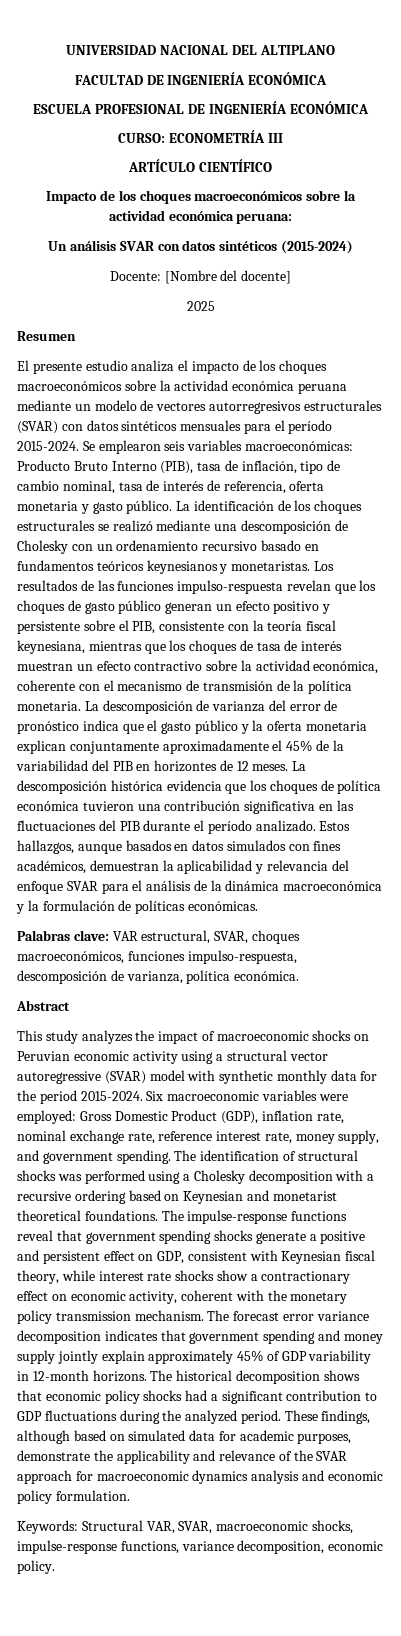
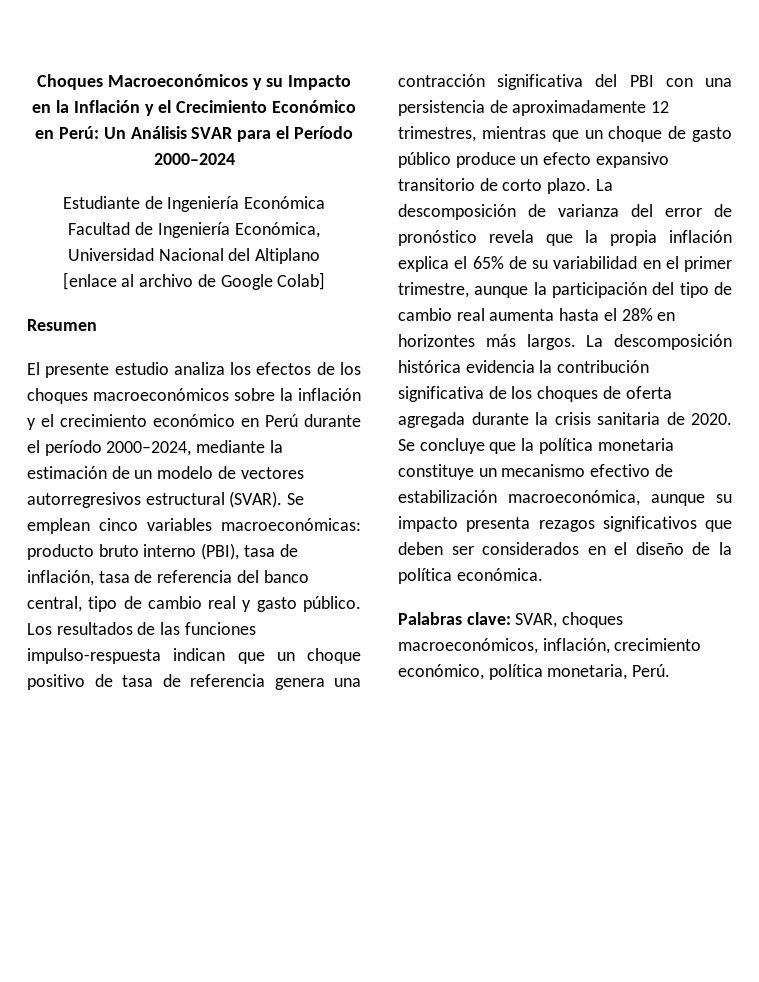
[66,45,335,55] [74,72,328,85] [33,101,369,114] [118,130,283,143] [128,159,272,172] [46,190,356,204] [108,210,293,224] [48,240,353,254] [109,270,292,284] [186,301,215,311] UNIVERSIDAD NACIONAL DEL ALTIPLANO // FACULTAD DE INGENIERÍA ECONÓMICA // ESCUELA PROFESIONAL DE INGENIERÍA ECONÓMICA // CURSO: ECONOMETRÍA III // ARTÍCULO CIENTÍFICO // Impacto de los choques macroeconómicos sobre la actividad económica peruana: // Un análisis SVAR con datos sintéticos (2015-2024) // Docente: [Nombre del docente] // 2025 -> [37,74,351,90] [32,100,356,116] [35,126,353,142] [153,153,235,165] [62,196,326,212] [68,222,320,238] [67,248,321,264] [62,272,326,290] Choques Macroeconómicos y su Impacto en la Inflación y el Crecimiento Económico en Perú: Un Análisis SVAR para el Período 2000–2024 // Estudiante de Ingeniería Económica // Facultad de Ingeniería Económica, Universidad Nacional del Altiplano // [enlace al archivo de Google Colab]
[178,360,328,374] [17,380,347,394] [17,400,71,411] el impacto de los choques macroeconómicos sobre la actividad económica peruana mediante -> [230,362,361,375] [27,388,361,404] [27,414,361,430] [27,440,283,456] [27,466,130,479] los efectos de los choques macroeconómicos sobre la inflación y el crecimiento económico en Perú durante el período 2000–2024, mediante la estimación de
[303,400,382,411] [17,420,333,434] [17,440,353,454] [17,460,341,474] [17,480,325,494] [17,500,363,514] [17,520,348,534] [17,540,319,554] [17,560,311,574] estructurales (SVAR) con datos sintéticos mensuales para el período 2015-2024. Se emplearon seis variables macroeconómicas: Producto Bruto Interno (PIB), tasa de inflación, tipo de cambio nominal, tasa de interés de referencia, oferta monetaria y gasto público. La identificación de los choques estructurales se realizó mediante una descomposición de Cholesky con un ordenamiento recursivo basado en fundamentos teóricos keynesianos y monetaristas. -> [145,491,305,508] [27,518,361,534] [27,543,298,560] [27,570,309,586] [27,596,361,612] estructural (SVAR). Se emplean cinco variables macroeconómicas: producto bruto interno (PBI), tasa de inflación, tasa de referencia del banco central, tipo de cambio real y gasto público.
[286,580,377,594] [17,600,65,614] revelan que los choques -> [173,648,361,664] [27,674,361,690] [398,74,732,90] [398,100,670,116] [398,126,663,142] indican que un choque positivo de tasa de referencia genera una contracción significativa del PBI con una persistencia de aproximadamente 12 trimestres, mientras que un choque
[165,601,331,614] [17,620,337,634] [17,640,343,654] [17,660,379,674] [17,680,353,694] [17,701,81,711] generan un efecto positivo y persistente sobre el PIB, consistente con la teoría fiscal keynesiana, mientras que los choques de tasa de interés muestran un efecto contractivo sobre la actividad económica, coherente con el mecanismo de transmisión de la política monetaria. -> [455,152,669,168] [398,178,592,194] produce un efecto expansivo transitorio de corto plazo.
[82,720,368,734] [17,740,344,754] [16,760,307,772] [17,780,382,794] [17,800,354,814] [17,820,351,834] [17,840,342,854] [17,860,349,874] [17,880,383,894] [16,900,258,914] indica que el gasto público y la oferta monetaria explican conjuntamente aproximadamente el 45% de la variabilidad del PIB en horizontes de 12 meses. La descomposición histórica evidencia que los choques de política económica tuvieron una contribución significativa en las fluctuaciones del PIB durante el período analizado. Estos hallazgos, aunque basados en datos simulados con fines académicos, demuestran la aplicabilidad y relevancia del enfoque SVAR para el análisis de la dinámica macroeconómica y la formulación de políticas económicas. -> [489,230,732,246] [398,256,732,272] [398,282,732,298] [398,308,676,321] [398,334,732,350] [398,360,650,373] [398,386,672,402] [398,412,732,428] [398,438,674,454] [398,464,673,480] [398,490,732,506] [398,516,732,532] [398,542,732,555] [398,568,543,584] revela que la propia inflación explica el 65% de su variabilidad en el primer trimestre, aunque la participación del tipo de cambio real aumenta hasta el 28% en horizontes más largos. La descomposición histórica evidencia la contribución significativa de los choques de oferta agregada durante la crisis sanitaria de 2020. Se concluye que la política monetaria constituye un mecanismo efectivo de estabilización macroeconómica, aunque su impacto presenta rezagos significativos que deben ser considerados en el diseño de la política económica.
[112,930,211,944] VAR estructural, -> (511, 618) none
[127,950,297,964] [17,970,300,984] [16,1000,70,1011] [17,1030,370,1044] [17,1050,328,1064] [17,1070,378,1084] [17,1090,348,1104] [17,1110,344,1124] [17,1130,380,1144] [17,1150,358,1164] [17,1170,375,1184] [17,1190,337,1204] [17,1210,348,1224] [17,1230,366,1244] [17,1250,376,1264] [17,1270,351,1284] [17,1290,348,1304] [17,1310,369,1324] [17,1330,383,1344] [17,1350,372,1364] [17,1370,360,1384] [17,1390,378,1404] [17,1410,371,1424] [17,1430,352,1444] [17,1450,348,1464] [17,1470,383,1484] [17,1490,130,1504] [17,1520,353,1534] [17,1540,384,1554] [17,1560,55,1574] funciones impulso-respuesta, descomposición de varianza, política económica. // Abstract // This study analyzes the impact of macroeconomic shocks on Peruvian economic activity using a structural vector autoregressive (SVAR) model with synthetic monthly data for the period 2015-2024. Six macroeconomic variables were employed: Gross Domestic Product (GDP), inflation rate, nominal exchange rate, reference interest rate, money supply, and government spending. The identification of structural shocks was performed using a Cholesky decomposition with a recursive ordering based on Keynesian and monetarist theoretical foundations. The impulse-response functions reveal that government spending shocks generate a positive and persistent effect on GDP, consistent with Keynesian fiscal theory, while interest rate shocks show a contractionary effect on economic activity, coherent with the monetary policy transmission mechanism. The forecast error variance decomposition indicates that government spending and money supply jointly explain approximately 45% of GDP variability in 12-month horizons. The historical decomposition shows that economic policy shocks had a significant contribution to GDP fluctuations during the analyzed period. These findings, although based on simulated data for academic purposes, demonstrate the applicability and relevance of the SVAR approach for macroeconomic dynamics analysis and economic policy formulation. // Keywords: Structural VAR, SVAR, macroeconomic shocks, impulse-response functions, variance decomposition, economic policy. -> [542,638,702,654] [398,664,671,680] inflación, crecimiento económico, política monetaria, Perú.

